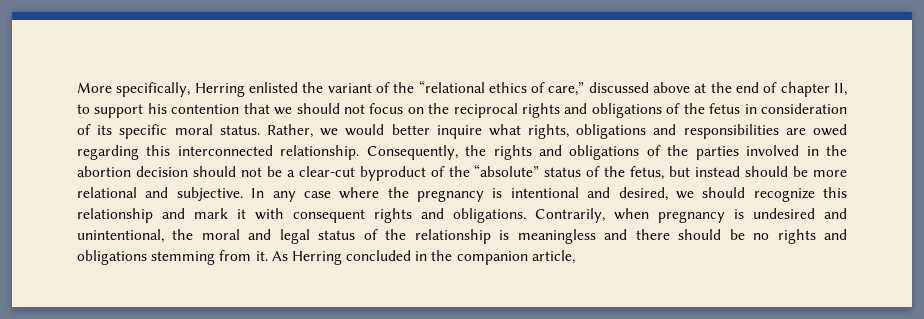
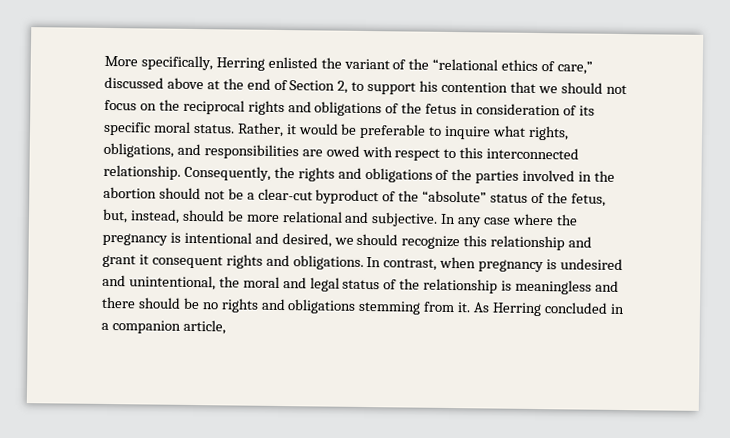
[780,82,847,97] chapter II, -> [289,80,349,94] Section 2,
[320,124,430,136] we would better -> [285,123,443,139] it would be preferable to
[576,124,647,139] obligations -> [103,142,174,158] obligations,
[77,145,139,160] regarding -> [361,145,457,161] with respect to
[135,166,188,177] decision -> (157, 192) none
[669,166,741,177] but instead -> [102,208,180,224] but, instead,
[194,208,284,220] mark it with -> [102,254,149,268] grant it
[535,208,605,223] Contrarily, -> [366,257,438,271] In contrast,
[431,250,453,261] the -> [101,322,109,331] a

